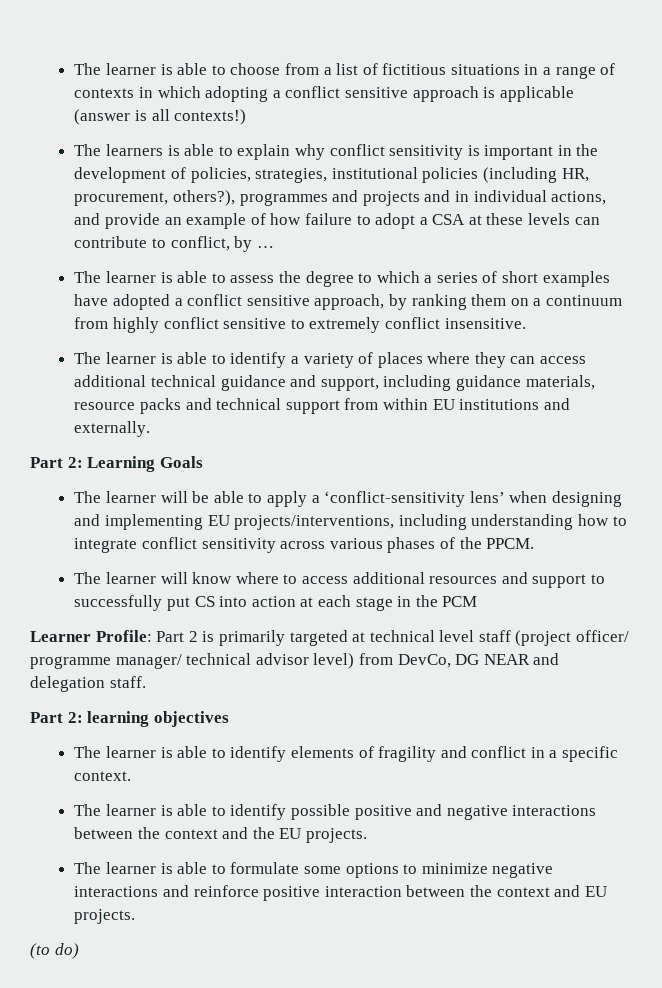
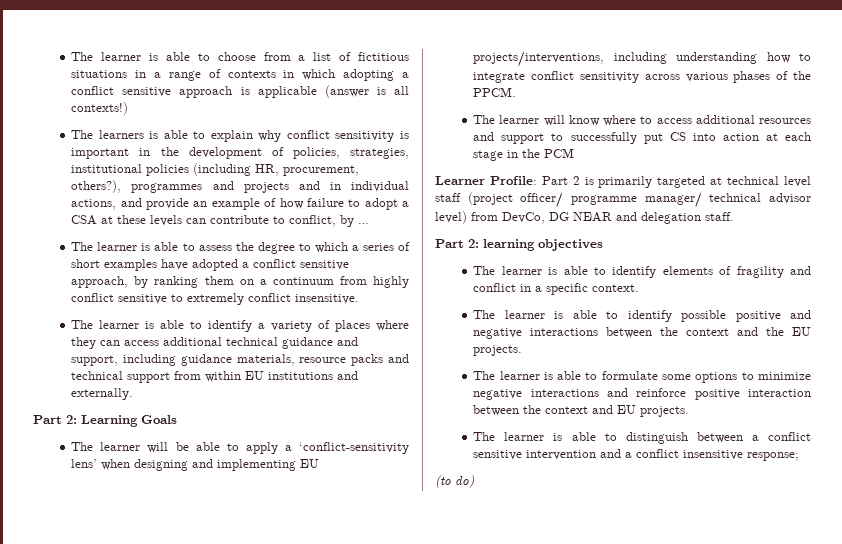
(136, 916) none -> [473,432,811,444] [473,449,800,461] // The learner is able to distinguish between a conflict sensitive intervention and a conflict insensitive response;

